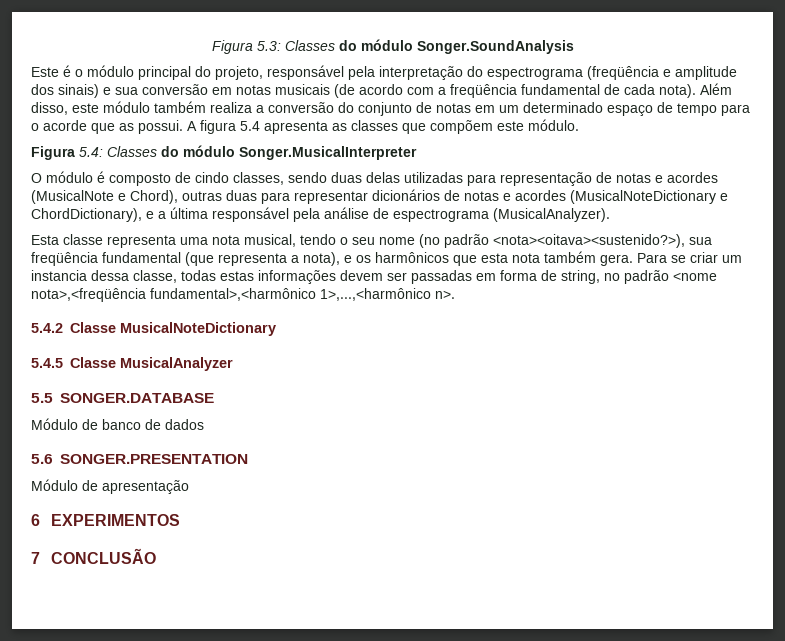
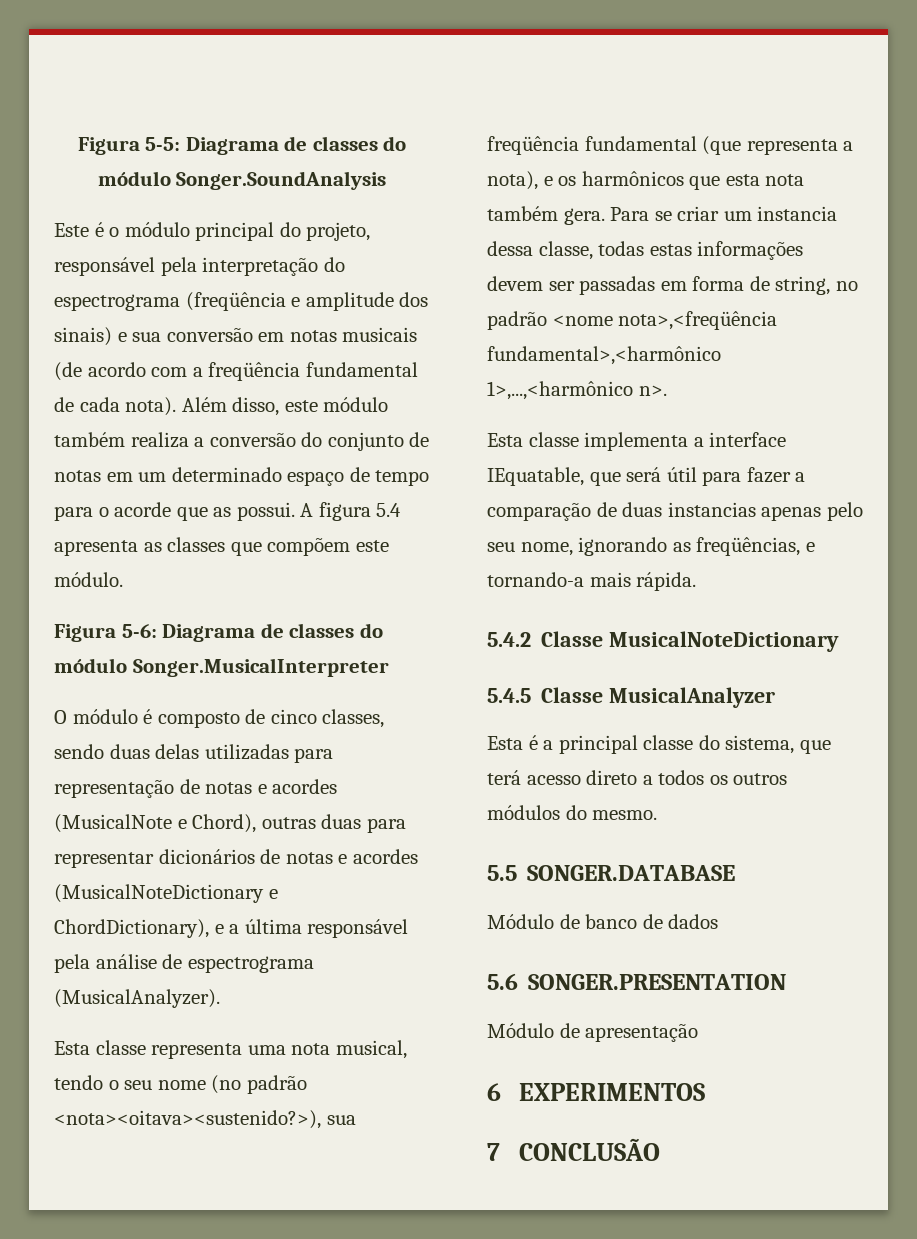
[211,40,335,54] Figura 5.3: Classes -> [77,136,378,155] Figura 5-5: Diagrama de classes
[79,146,157,157] 5.4: Classes -> [121,623,355,642] 5-6: Diagrama de classes
[195,172,229,183] cindo -> [270,709,317,724] cinco
(455, 294) none -> [487,432,787,451] [487,467,806,486] [487,502,863,521] [487,537,815,556] [487,572,697,591] // Esta classe implementa a interface IEquatable, que será útil para fazer a comparação de duas instancias apenas pelo seu nome, ignorando as freqüências, e tornando-a mais rápida.
(233, 364) none -> [487,735,831,754] [487,770,788,785] [487,805,658,820] // Esta é a principal classe do sistema, que terá acesso direto a todos os outros módulos do mesmo.

